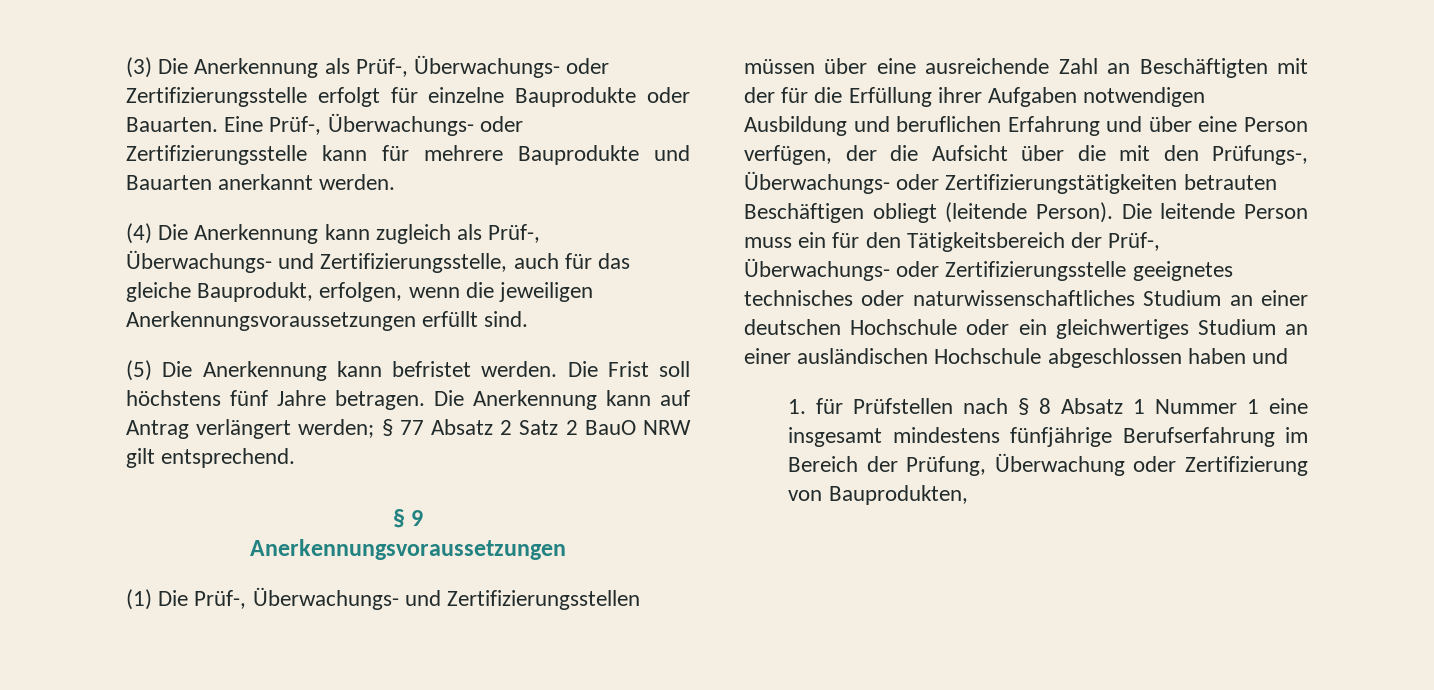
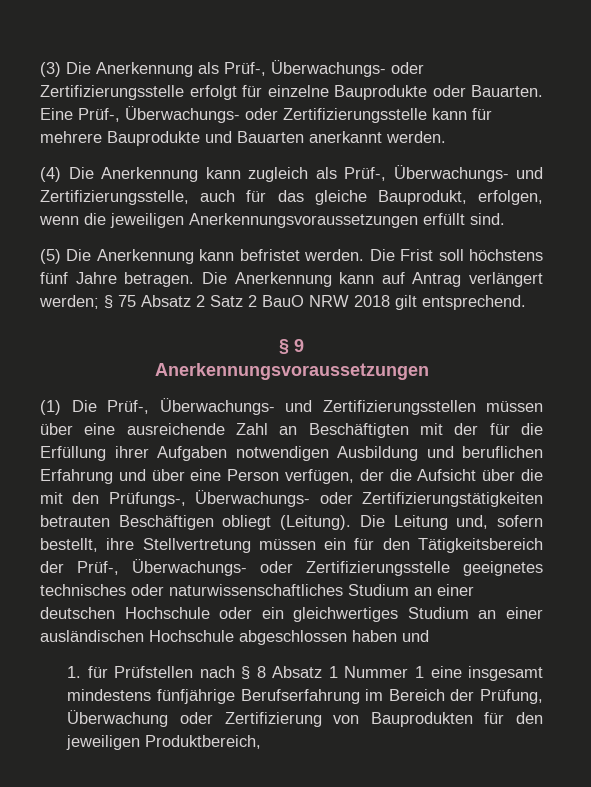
[399,420,424,435] 77 -> [118,295,136,307] 75
(691, 427) none -> [354,295,390,307] 2018
[945,202,1308,223] [744,237,792,248] (leitende Person). Die leitende Person muss -> [280,515,543,530] [40,538,316,553] (Leitung). Die Leitung und, sofern bestellt, ihre Stellvertretung müssen
[828,485,968,505] Bauprodukten, -> [370,712,544,727] [66,735,262,750] Bauprodukten für den jeweiligen Produktbereich,

